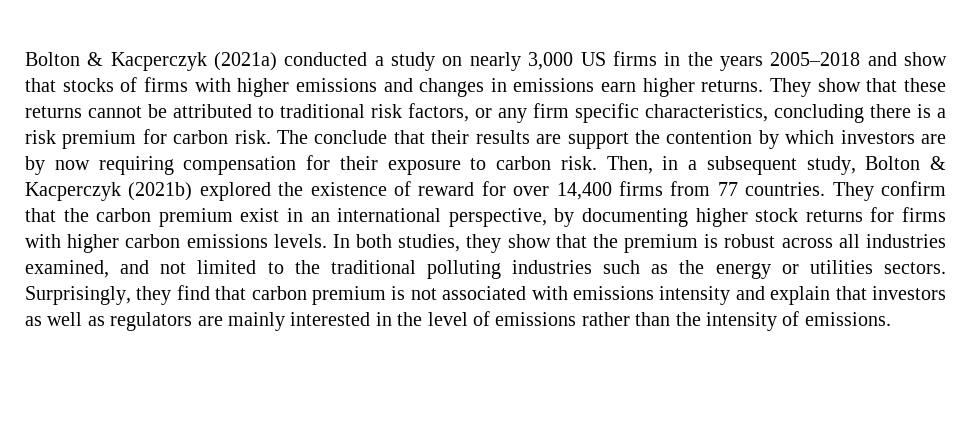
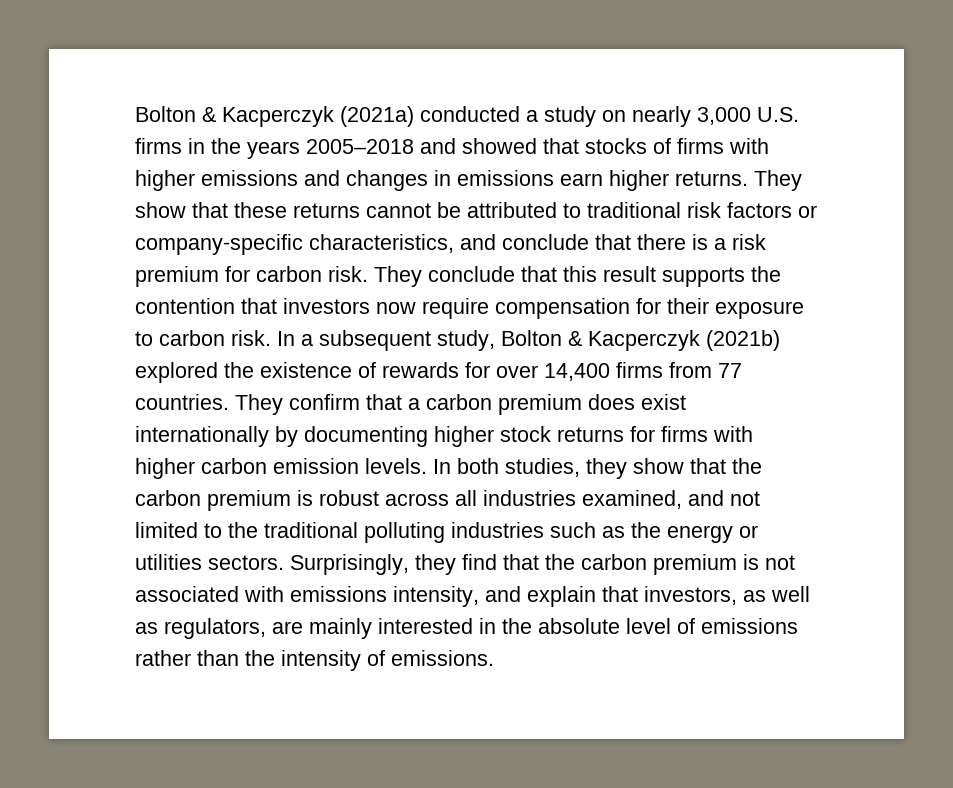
[580,52,606,66] US -> [757,107,799,122] U.S.
[904,52,948,66] show -> [462,138,537,154] showed
[408,103,864,123] factors, or any firm specific characteristics, concluding -> [727,202,817,218] [135,234,631,255] factors or company-specific characteristics, and conclude that
[277,130,946,149] [25,156,174,175] The conclude that their results are support the contention by which investors are by now requiring -> [374,266,781,287] [135,298,489,319] They conclude that this result supports the contention that investors now require
[606,156,679,174] Then, in -> [277,331,295,346] In
[418,182,475,196] reward -> [382,362,459,378] rewards
[63,208,547,227] the carbon premium exist in an international perspective, -> [408,394,686,415] [135,426,269,447] a carbon premium does exist internationally
[186,234,268,248] emissions -> [273,458,359,474] emission
(618, 241) none -> [135,490,201,506] carbon
(247, 293) none -> [545,554,575,570] the
[659,286,731,305] intensity -> [393,586,479,607] intensity,
[871,286,946,300] investors -> [644,586,737,605] investors,
[110,312,193,331] regulators -> [164,618,266,639] regulators,
(423, 319) none -> [538,618,620,634] absolute

